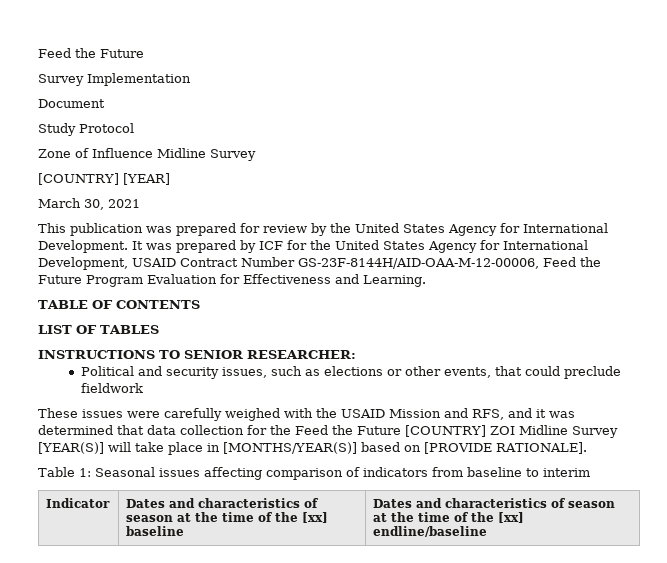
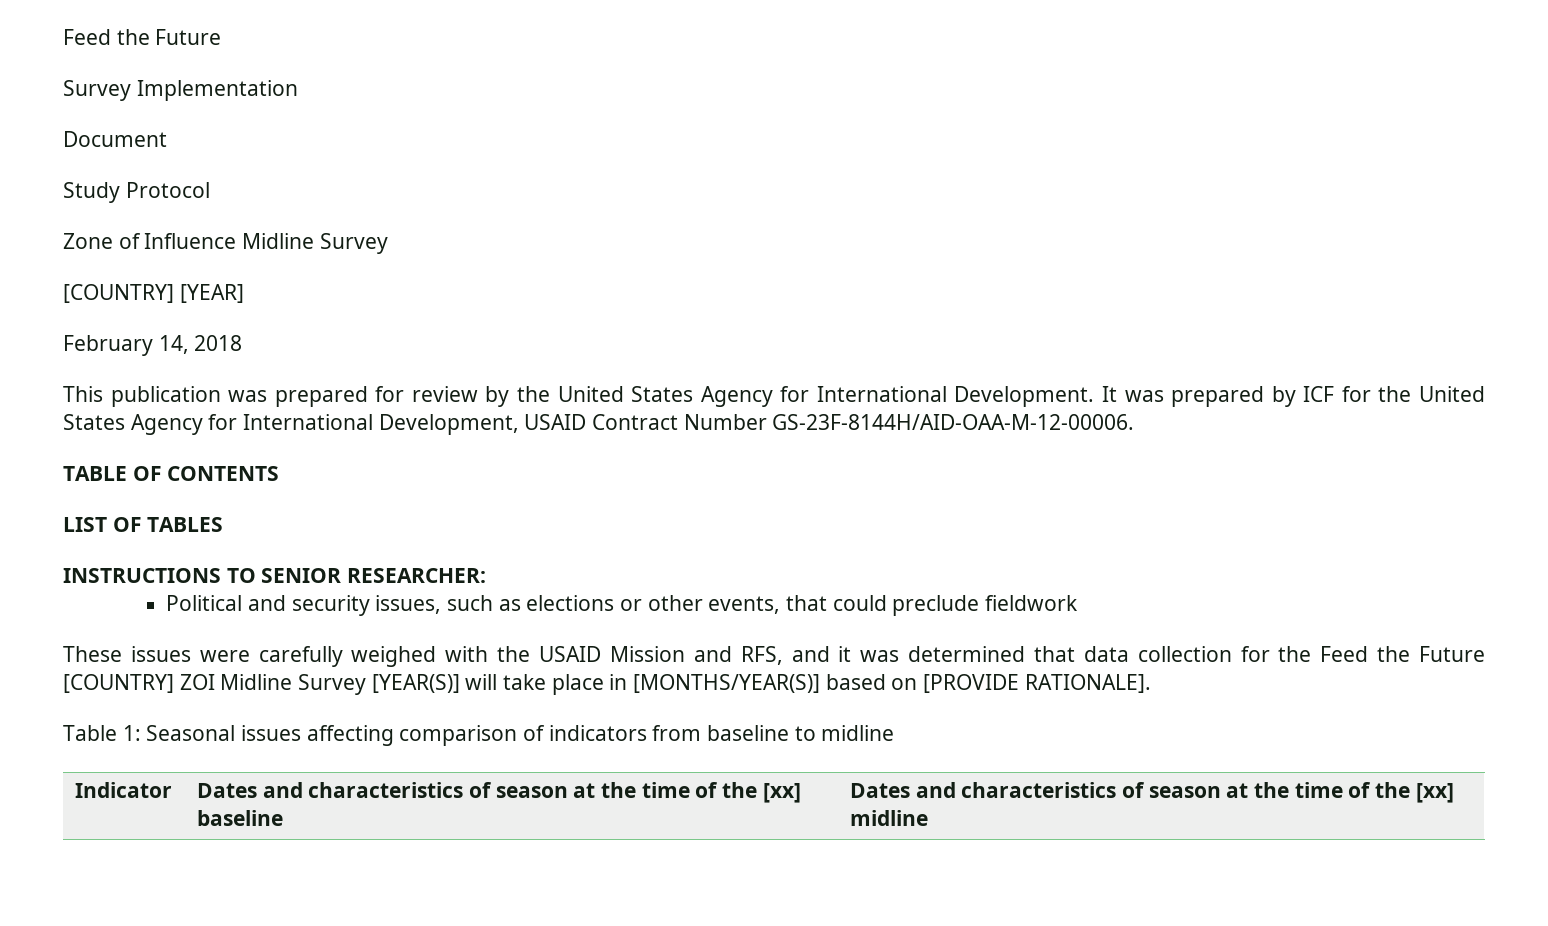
[38,198,140,210] March 30, 2021 -> [63,335,243,356] February 14, 2018
[298,257,601,269] [38,274,426,287] GS-23F-8144H/AID-OAA-M-12-00006, Feed the Future Program Evaluation for Effectiveness and Learning. -> [772,414,1135,430] GS-23F-8144H/AID-OAA-M-12-00006.
[542,468,590,477] interim -> [821,725,895,741] midline
[373,526,488,537] endline/baseline -> [850,810,929,826] midline

